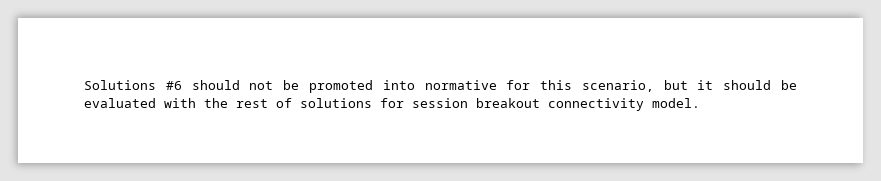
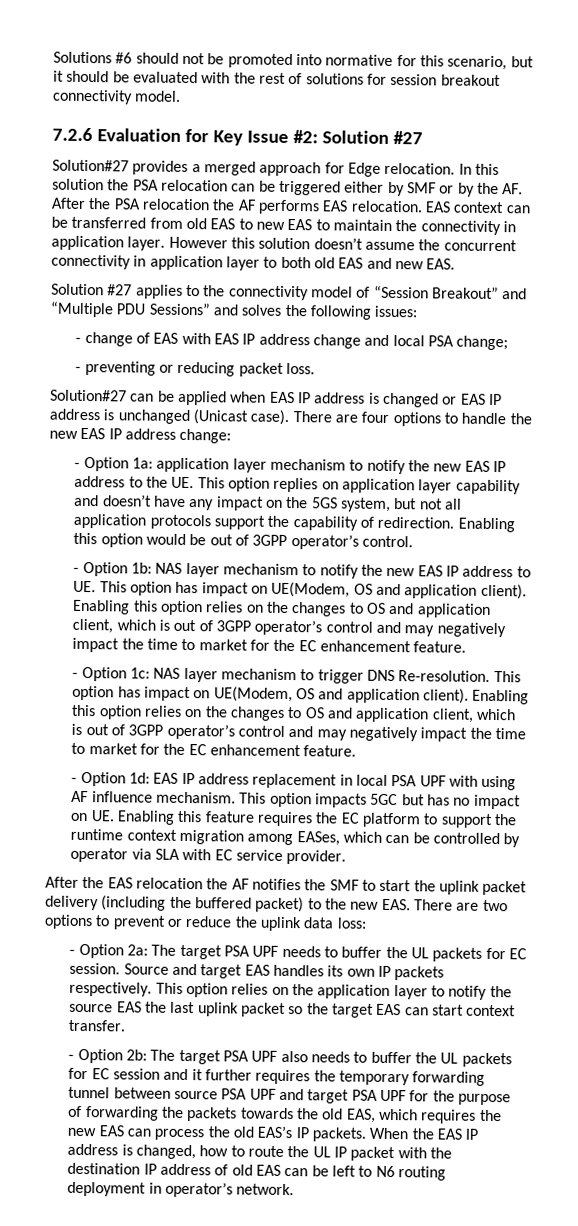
(700, 103) none -> [52,127,423,146] [52,159,499,177] [52,178,524,197] [51,197,530,215] [51,216,516,236] [51,235,517,252] [51,254,456,271] [51,283,528,301] [50,301,419,320] [75,331,509,351] [75,360,315,377] [50,389,502,408] [49,408,532,427] [49,427,232,444] [74,456,506,475] [74,475,521,495] [74,494,462,512] [73,513,515,533] [73,532,413,550] [73,561,531,579] [73,580,527,600] [72,599,491,618] [72,618,506,638] [72,637,467,653] [72,666,521,684] [72,685,530,705] [71,704,516,723] [71,723,526,742] [71,742,357,757] [71,771,517,791] [71,790,521,810] [70,810,517,828] [70,828,521,848] [70,847,347,865] [45,876,528,896] [45,895,508,913] [44,914,367,932] [69,943,527,962] [69,962,445,981] [69,981,512,1000] [69,1001,517,1018] [68,1019,127,1032] [68,1048,512,1068] [68,1067,486,1086] [68,1086,511,1106] [68,1105,502,1124] [67,1125,479,1142] [67,1143,452,1162] [67,1162,446,1181] [67,1181,295,1198] // 7.2.6 Evaluation for Key Issue #2: Solution #27 // Solution#27 provides a merged approach for Edge relocation. In this solution the PSA relocation can be triggered either by SMF or by the AF. After the PSA relocation the AF performs EAS relocation. EAS context can be transferred from old EAS to new EAS to maintain the connectivity in application layer. However this solution doesn’t assume the concurrent connectivity in application layer to both old EAS and new EAS. // Solution #27 applies to the connectivity model of “Session Breakout” and “Multiple PDU Sessions” and solves the following issues: // - change of EAS with EAS IP address change and local PSA change; // - preventing or reducing packet loss. // Solution#27 can be applied when EAS IP address is changed or EAS IP address is unchanged (Unicast case). There are four options to handle the new EAS IP address change: // - Option 1a: application layer mechanism to notify the new EAS IP address to the UE. This option replies on application layer capability and doesn’t have any impact on the 5GS system, but not all application protocols support the capability of redirection. Enabling this option would be out of 3GPP operator’s control. // - Option 1b: NAS layer mechanism to notify the new EAS IP address to UE. This option has impact on UE(Modem, OS and application client). Enabling this option relies on the changes to OS and application client, which is out of 3GPP operator’s control and may negatively impact the time to market for the EC enhancement feature. // - Option 1c: NAS layer mechanism to trigger DNS Re-resolution. This option has impact on UE(Modem, OS and application client). Enabling this option relies on the changes to OS and application client, which is out of 3GPP operator’s control and may negatively impact the time to market for the EC enhancement feature. // - Option 1d: EAS IP address replacement in local PSA UPF with using AF influence mechanism. This option impacts 5GC but has no impact on UE. Enabling this feature requires the EC platform to support the runtime context migration among EASes, which can be controlled by operator via SLA with EC service provider. // After the EAS relocation the AF notifies the SMF to start the uplink packet delivery (including the buffered packet) to the new EAS. There are two options to prevent or reduce the uplink data loss: // - Option 2a: The target PSA UPF needs to buffer the UL packets for EC session. Source and target EAS handles its own IP packets respectively. This option relies on the application layer to notify the source EAS the last uplink packet so the target EAS can start context transfer. // - Option 2b: The target PSA UPF also needs to buffer the UL packets for EC session and it further requires the temporary forwarding tunnel between source PSA UPF and target PSA UPF for the purpose of forwarding the packets towards the old EAS, which requires the new EAS can process the old EAS’s IP packets. When the EAS IP address is changed, how to route the UL IP packet with the destination IP address of old EAS can be left to N6 routing deployment in operator’s network.

